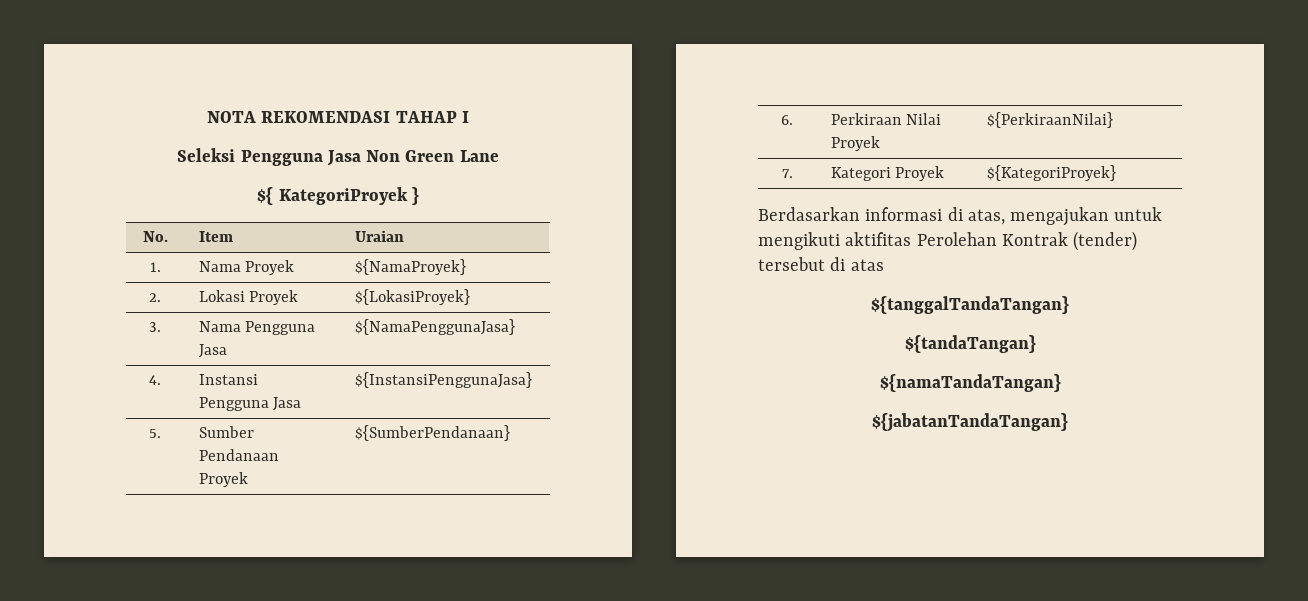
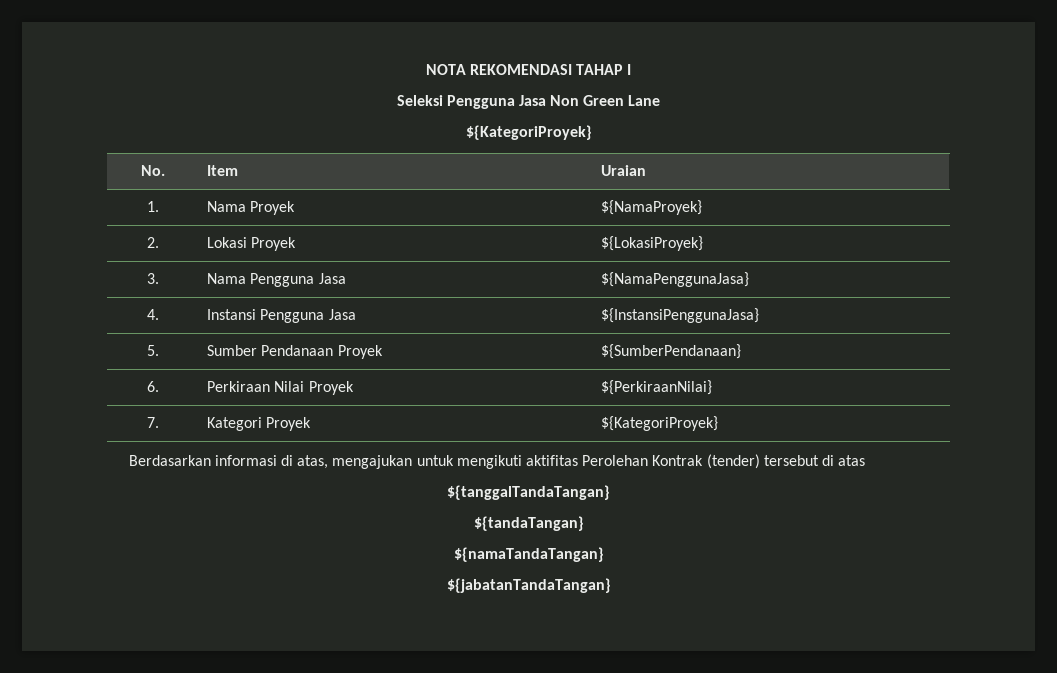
[257,187,419,205] ${ KategoriProyek } -> [465,125,592,140] ${KategoriProyek}

